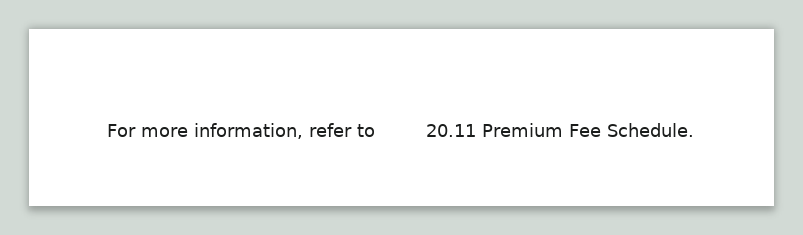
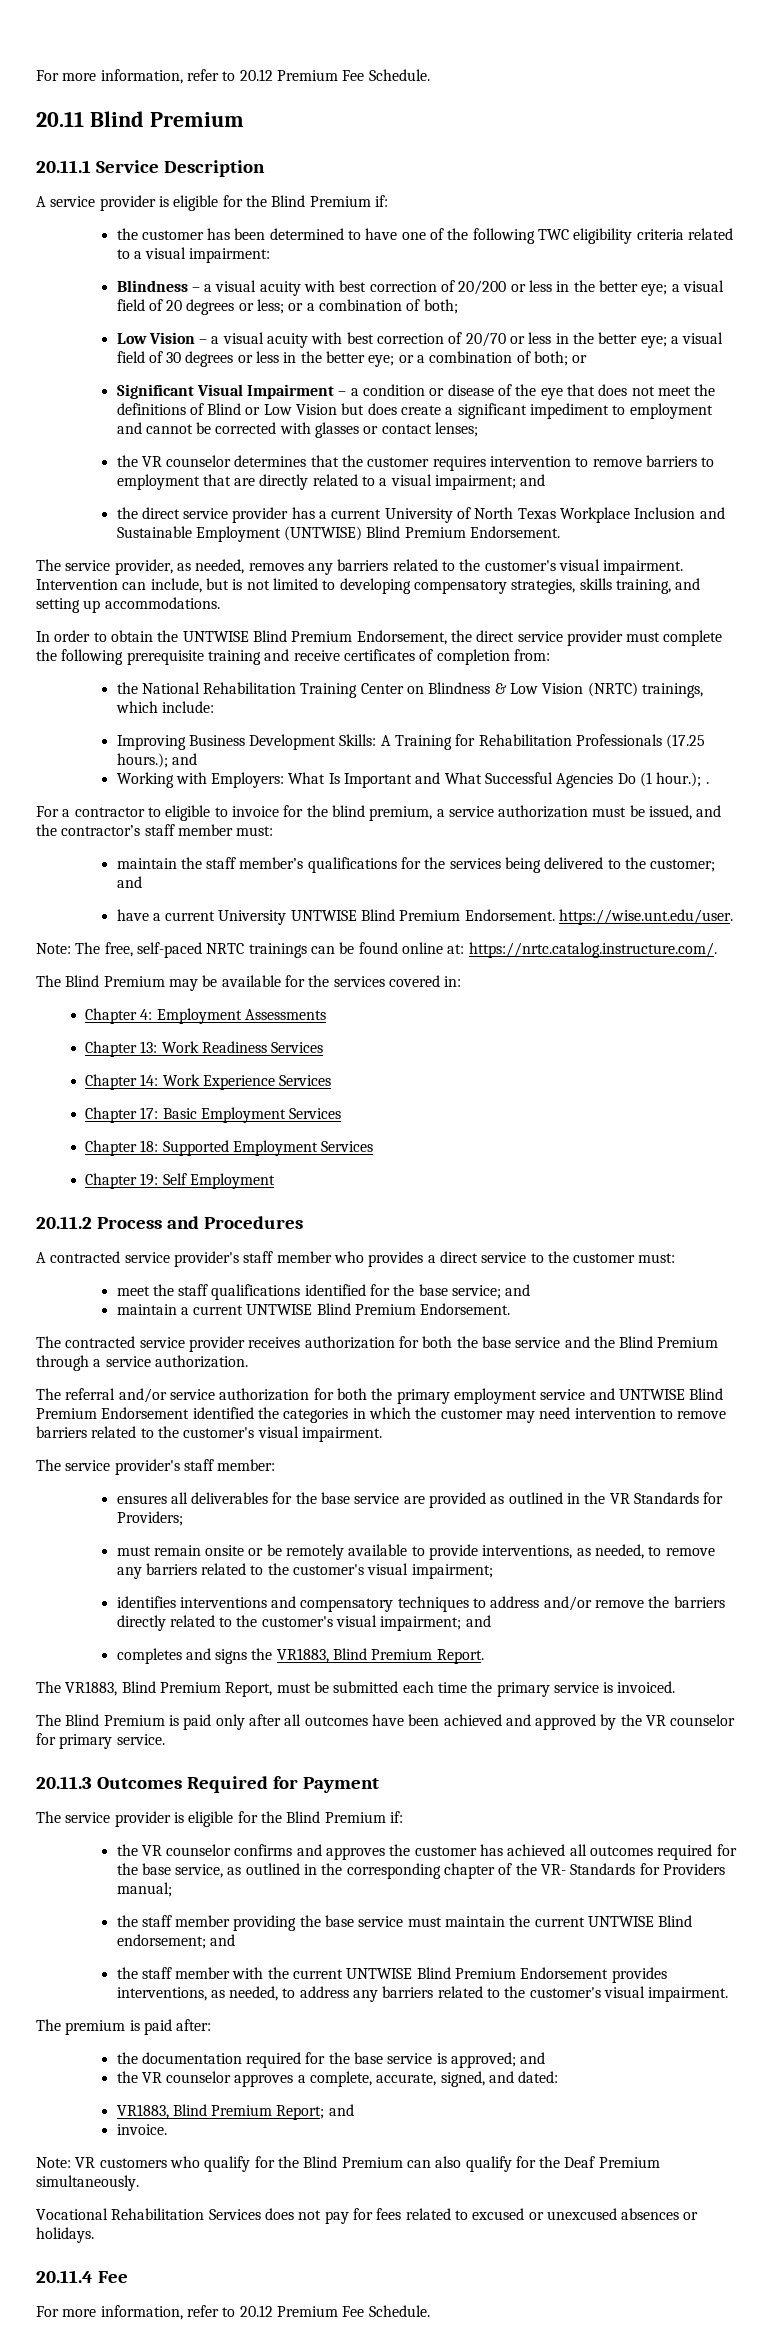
[107,123,694,139] For more information, refer to 20.11 Premium Fee Schedule. -> [36,69,430,84] [36,111,244,127] [36,160,265,177] [36,195,388,211] [116,228,734,244] [116,247,271,263] [116,280,724,296] [116,299,458,315] [116,332,724,348] [116,351,588,367] [116,384,716,400] [116,403,713,419] [116,422,479,438] [116,455,715,471] [116,474,546,490] [116,507,725,523] [116,526,561,542] [36,559,684,575] [36,578,701,594] [36,597,220,613] [36,630,723,646] [36,649,550,665] [116,682,704,698] [115,701,214,713] [116,734,706,750] [116,753,197,768] [116,772,709,788] [36,805,722,821] [36,824,274,836] [116,857,716,873] [116,876,142,888] [116,909,734,925] [36,942,717,958] [36,975,462,991] [85,1008,327,1024] [85,1041,324,1057] [85,1074,332,1090] [85,1107,342,1123] [85,1140,374,1156] [85,1173,276,1189] [36,1216,303,1229] [36,1251,676,1267] [116,1284,531,1300] [116,1303,511,1315] [36,1336,719,1352] [36,1355,248,1371] [36,1388,724,1404] [36,1407,727,1423] [36,1426,382,1442] [36,1459,276,1475] [116,1492,724,1508] [116,1511,183,1526] [116,1544,715,1560] [116,1563,493,1579] [116,1596,725,1612] [116,1615,491,1631] [116,1648,484,1664] [36,1681,676,1697] [36,1714,736,1730] [36,1733,165,1749] [36,1776,379,1793] [36,1811,403,1827] [116,1844,737,1860] [116,1863,726,1879] [116,1882,172,1897] [116,1915,693,1931] [116,1934,235,1949] [116,1967,667,1983] [116,1986,729,2002] [36,2019,212,2035] [116,2052,546,2068] [116,2071,559,2087] [116,2104,354,2120] [116,2124,167,2135] [36,2156,660,2172] [36,2175,139,2191] [36,2208,699,2224] [36,2227,94,2243] [36,2270,128,2283] [36,2305,430,2320] For more information, refer to 20.12 Premium Fee Schedule. // 20.11 Blind Premium // 20.11.1 Service Description // A service provider is eligible for the Blind Premium if: // the customer has been determined to have one of the following TWC eligibility criteria related to a visual impairment: // Blindness – a visual acuity with best correction of 20/200 or less in the better eye; a visual field of 20 degrees or less; or a combination of both; // Low Vision – a visual acuity with best correction of 20/70 or less in the better eye; a visual field of 30 degrees or less in the better eye; or a combination of both; or // Significant Visual Impairment – a condition or disease of the eye that does not meet the definitions of Blind or Low Vision but does create a significant impediment to employment and cannot be corrected with glasses or contact lenses; // the VR counselor determines that the customer requires intervention to remove barriers to employment that are directly related to a visual impairment; and // the direct service provider has a current University of North Texas Workplace Inclusion and Sustainable Employment (UNTWISE) Blind Premium Endorsement. // The service provider, as needed, removes any barriers related to the customer's visual impairment. Intervention can include, but is not limited to developing compensatory strategies, skills training, and setting up accommodations. // In order to obtain the UNTWISE Blind Premium Endorsement, the direct service provider must complete the following prerequisite training and receive certificates of completion from: // the National Rehabilitation Training Center on Blindness & Low Vision (NRTC) trainings, which include: // Improving Business Development Skills: A Training for Rehabilitation Professionals (17.25 hours.); and // Working with Employers: What Is Important and What Successful Agencies Do (1 hour.); . // For a contractor to eligible to invoice for the blind premium, a service authorization must be issued, and the contractor’s staff member must: // maintain the staff member’s qualifications for the services being delivered to the customer; and // have a current University UNTWISE Blind Premium Endorsement. https://wise.unt.edu/user. // Note: The free, self-paced NRTC trainings can be found online at: https://nrtc.catalog.instructure.com/. // The Blind Premium may be available for the services covered in: // Chapter 4: Employment Assessments // Chapter 13: Work Readiness Services // Chapter 14: Work Experience Services // Chapter 17: Basic Employment Services // Chapter 18: Supported Employment Services // Chapter 19: Self Employment // 20.11.2 Process and Procedures // A contracted service provider's staff member who provides a direct service to the customer must: // meet the staff qualifications identified for the base service; and // maintain a current UNTWISE Blind Premium Endorsement. // The contracted service provider receives authorization for both the base service and the Blind Premium through a service authorization. // The referral and/or service authorization for both the primary employment service and UNTWISE Blind Premium Endorsement identified the categories in which the customer may need intervention to remove barriers related to the customer's visual impairment. // The service provider's staff member: // ensures all deliverables for the base service are provided as outlined in the VR Standards for Providers; // must remain onsite or be remotely available to provide interventions, as needed, to remove any barriers related to the customer's visual impairment; // identifies interventions and compensatory techniques to address and/or remove the barriers directly related to the customer's visual impairment; and // completes and signs the VR1883, Blind Premium Report. // The VR1883, Blind Premium Report, must be submitted each time the primary service is invoiced. // The Blind Premium is paid only after all outcomes have been achieved and approved by the VR counselor for primary service. // 20.11.3 Outcomes Required for Payment // The service provider is eligible for the Blind Premium if: // the VR counselor confirms and approves the customer has achieved all outcomes required for the base service, as outlined in the corresponding chapter of the VR- Standards for Providers manual; // the staff member providing the base service must maintain the current UNTWISE Blind endorsement; and // the staff member with the current UNTWISE Blind Premium Endorsement provides interventions, as needed, to address any barriers related to the customer's visual impairment. // The premium is paid after: // the documentation required for the base service is approved; and // the VR counselor approves a complete, accurate, signed, and dated: // VR1883, Blind Premium Report; and // invoice. // Note: VR customers who qualify for the Blind Premium can also qualify for the Deaf Premium simultaneously. // Vocational Rehabilitation Services does not pay for fees related to excused or unexcused absences or holidays. // 20.11.4 Fee // For more information, refer to 20.12 Premium Fee Schedule.

